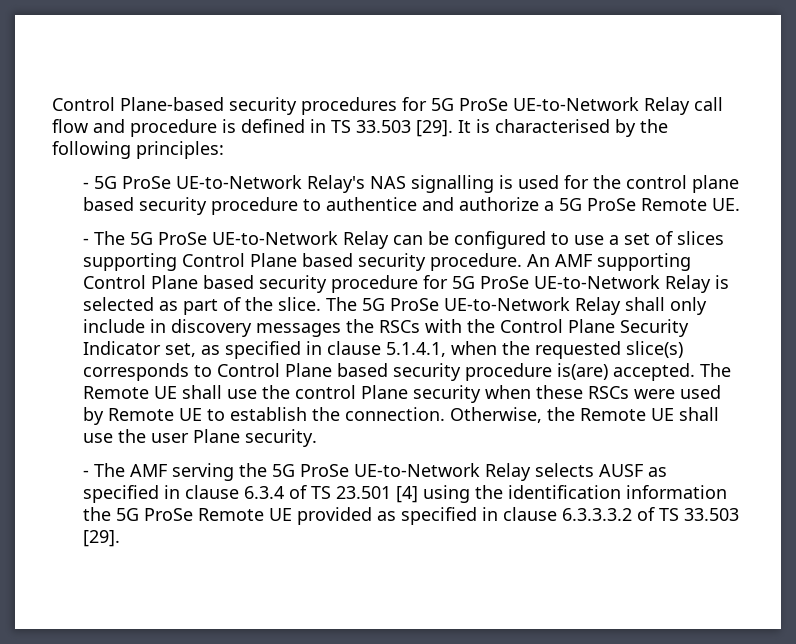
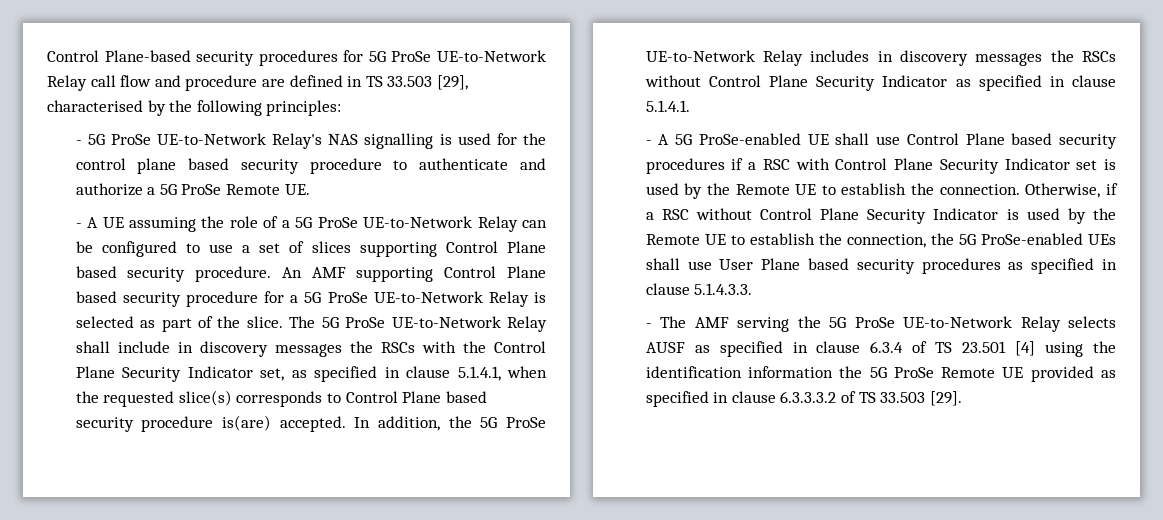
[222,119,236,133] is -> [261,79,285,87] are
[416,119,490,137] [29]. It is -> [436,75,468,90] [29],
[326,197,418,211] authentice -> [419,158,509,170] authenticate
[94,231,126,245] The -> [87,216,290,232] A UE assuming the role of a
(449, 282) none -> [290,295,299,303] a
[670,297,708,315] only -> (110, 347) none
[700,363,732,377] [83,385,722,403] [83,407,105,425] The Remote UE shall use the control Plane security when these RSCs were used by -> [354,416,546,431] [645,50,1116,66] [644,75,1116,91] [645,100,690,112] [645,133,1117,149] [645,158,1116,174] [645,183,730,199] In addition, the 5G ProSe UE-to-Network Relay includes in discovery messages the RSCs without Control Plane Security Indicator as specified in clause 5.1.4.1. // - A 5G ProSe-enabled UE shall use Control Plane based security procedures if a RSC with Control Plane Security Indicator set is used by the
[547,407,720,421] [83,429,318,447] the Remote UE shall use the user Plane security. -> [1106,183,1118,195] [645,208,1116,224] [645,233,1116,248] [645,258,1117,274] [645,283,753,295] if a RSC without Control Plane Security Indicator is used by the Remote UE to establish the connection, the 5G ProSe-enabled UEs shall use User Plane based security procedures as specified in clause 5.1.4.3.3.

